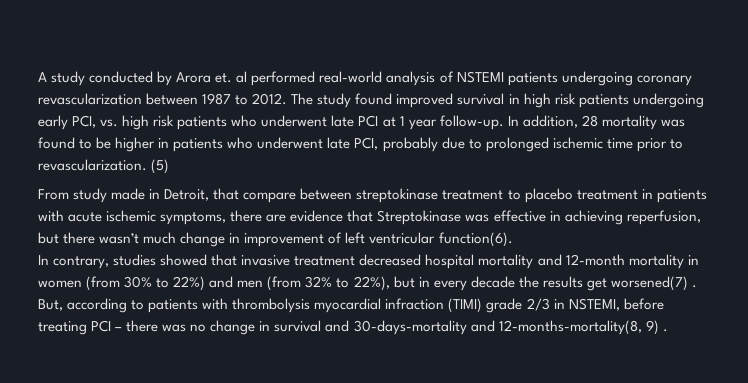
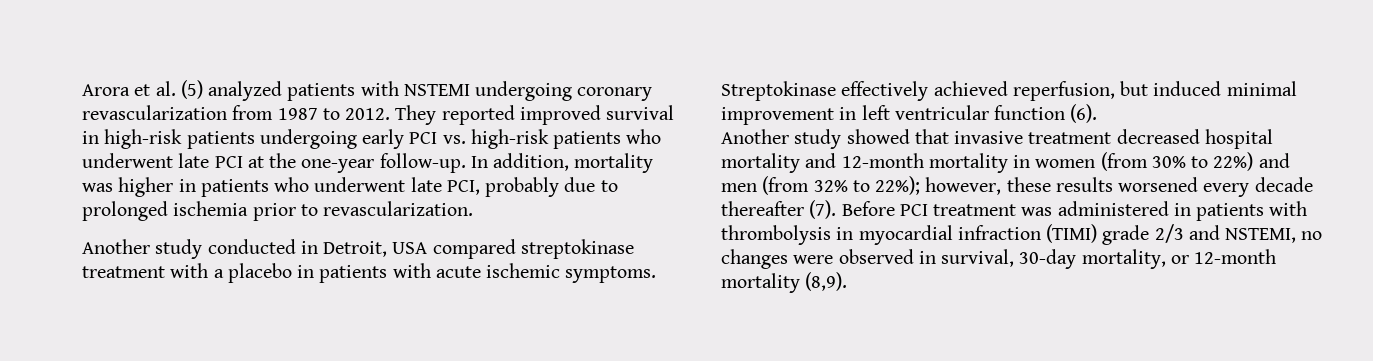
[38,71,558,86] A study conducted by Arora et. al performed real-world analysis of NSTEMI patients -> [82,80,470,101] Arora et al. (5) analyzed patients with NSTEMI
[146,93,199,105] between -> [232,105,274,120] from
[291,93,393,108] The study found -> [395,105,515,125] They reported
[523,93,576,108] high risk -> [104,129,183,149] high-risk
[72,115,175,130] PCI, vs. high risk -> [409,129,549,149] PCI vs. high-risk
[399,116,437,130] 1 year -> [269,153,375,173] the one-year
[581,115,598,127] 28 -> (570, 162) none
[38,137,112,149] found to be -> (113, 187) none
[552,137,633,149] ischemic time -> [173,201,249,216] ischemia
[151,159,170,174] [38,188,638,203] (5) // From study made in Detroit, that compare between streptokinase treatment to placebo treatment -> [82,239,634,259] [82,263,292,283] // Another study conducted in Detroit, USA compared streptokinase treatment with a placebo
[160,210,701,225] [38,232,513,247] [38,254,157,269] symptoms, there are evidence that Streptokinase was effective in achieving reperfusion, but there wasn’t much change in improvement of left ventricular function(6). // In contrary, studies -> [565,266,657,283] [721,81,1297,101] [721,104,1098,125] [721,129,842,149] symptoms. Streptokinase effectively achieved reperfusion, but induced minimal improvement in left ventricular function (6). // Another study
[353,276,697,291] [38,298,145,313] 22%), but in every decade the results get worsened(7) . But, according to -> [875,176,1313,197] [721,200,1191,219] 22%); however, these results worsened every decade thereafter (7). Before PCI treatment was administered in
(311, 305) none -> [836,227,854,240] in
[553,298,664,311] [38,320,668,335] in NSTEMI, before treating PCI – there was no change in survival and 30-days-mortality and 12-months-mortality(8, 9) . -> [1188,225,1323,243] [721,249,1277,269] [721,272,848,293] and NSTEMI, no changes were observed in survival, 30-day mortality, or 12-month mortality (8,9).

